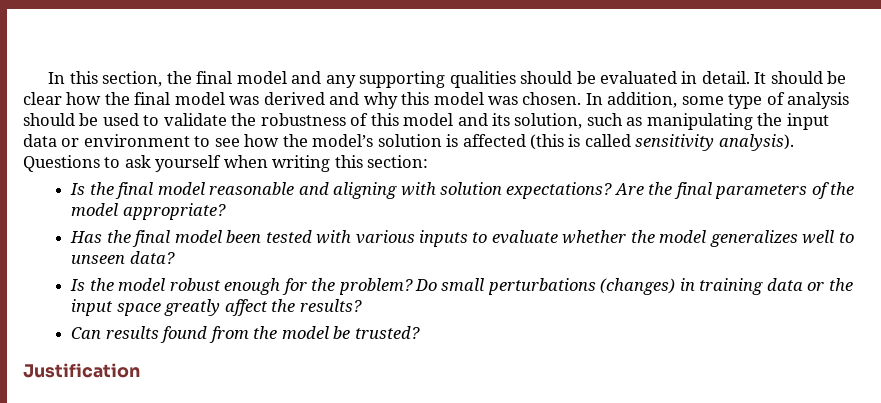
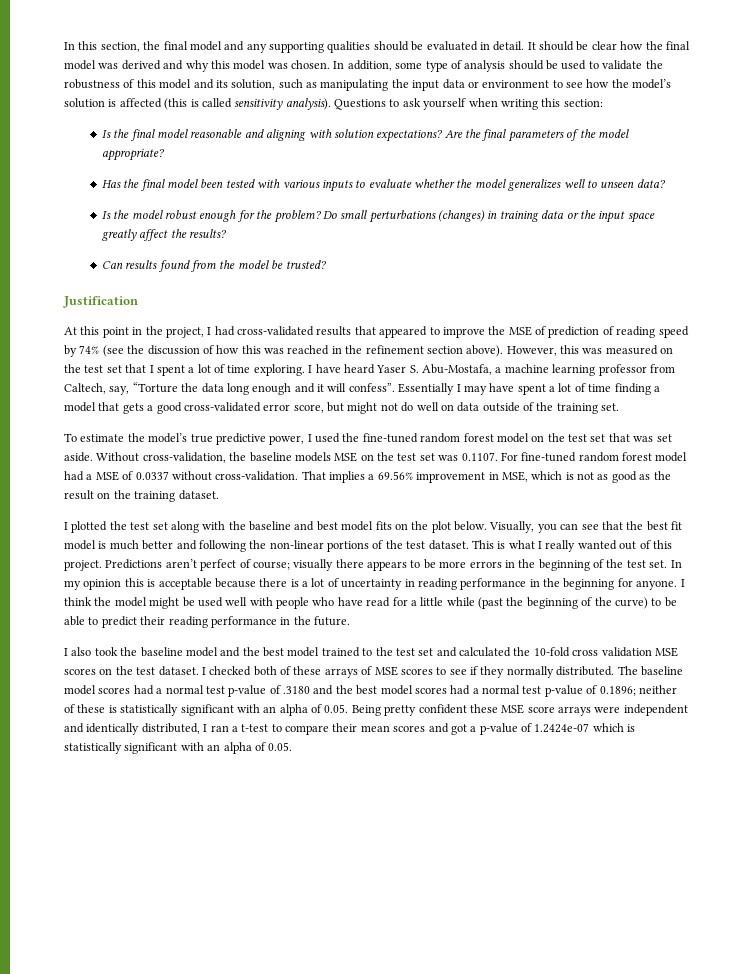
(140, 370) none -> [64,326,689,338] [64,345,674,357] [64,364,675,376] [64,382,660,395] [64,402,620,414] [64,433,672,445] [64,452,688,463] [64,471,671,483] [64,490,219,502] [64,521,682,533] [64,540,672,552] [64,559,682,571] [64,578,685,590] [64,597,677,609] [64,616,350,628] [64,647,678,657] [64,666,683,678] [64,685,677,697] [64,704,688,716] [64,723,636,735] [64,742,293,754] // At this point in the project, I had cross-validated results that appeared to improve the MSE of prediction of reading speed by 74% (see the discussion of how this was reached in the refinement section above). However, this was measured on the test set that I spent a lot of time exploring. I have heard Yaser S. Abu-Mostafa, a machine learning professor from Caltech, say, “Torture the data long enough and it will confess”. Essentially I may have spent a lot of time finding a model that gets a good cross-validated error score, but might not do well on data outside of the training set. // To estimate the model’s true predictive power, I used the fine-tuned random forest model on the test set that was set aside. Without cross-validation, the baseline models MSE on the test set was 0.1107. For fine-tuned random forest model had a MSE of 0.0337 without cross-validation. That implies a 69.56% improvement in MSE, which is not as good as the result on the training dataset. // I plotted the test set along with the baseline and best model fits on the plot below. Visually, you can see that the best fit model is much better and following the non-linear portions of the test dataset. This is what I really wanted out of this project. Predictions aren’t perfect of course; visually there appears to be more errors in the beginning of the test set. In my opinion this is acceptable because there is a lot of uncertainty in reading performance in the beginning for anyone. I think the model might be used well with people who have read for a little while (past the beginning of the curve) to be able to predict their reading performance in the future. // I also took the baseline model and the best model trained to the test set and calculated the 10-fold cross validation MSE scores on the test dataset. I checked both of these arrays of MSE scores to see if they normally distributed. The baseline model scores had a normal test p-value of .3180 and the best model scores had a normal test p-value of 0.1896; neither of these is statistically significant with an alpha of 0.05. Being pretty confident these MSE score arrays were independent and identically distributed, I ran a t-test to compare their mean scores and got a p-value of 1.2424e-07 which is statistically significant with an alpha of 0.05.

